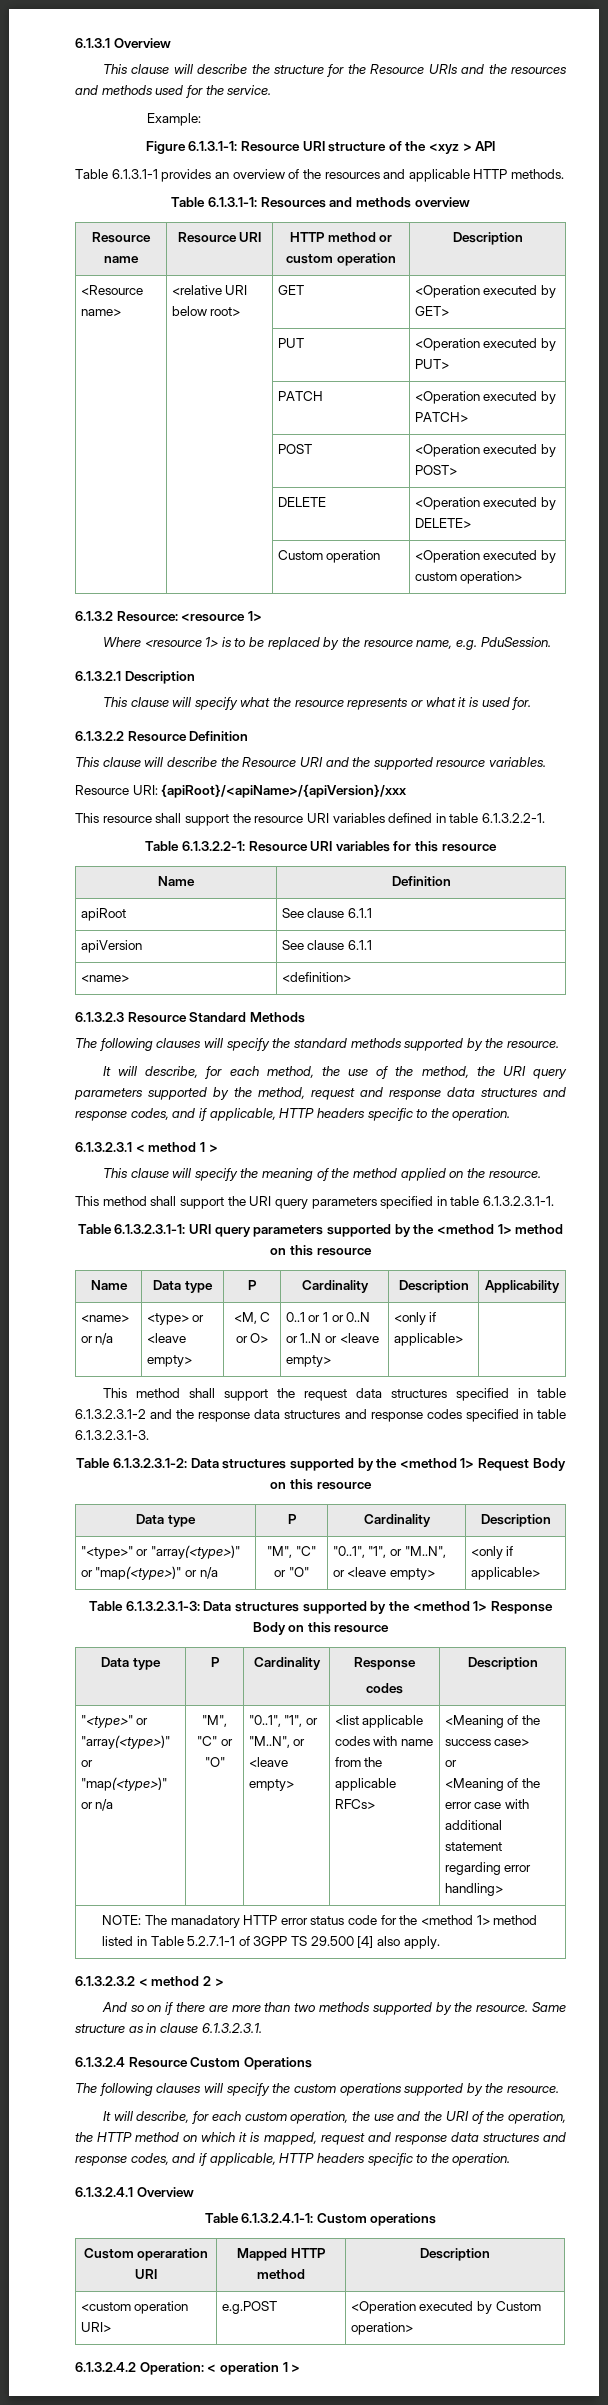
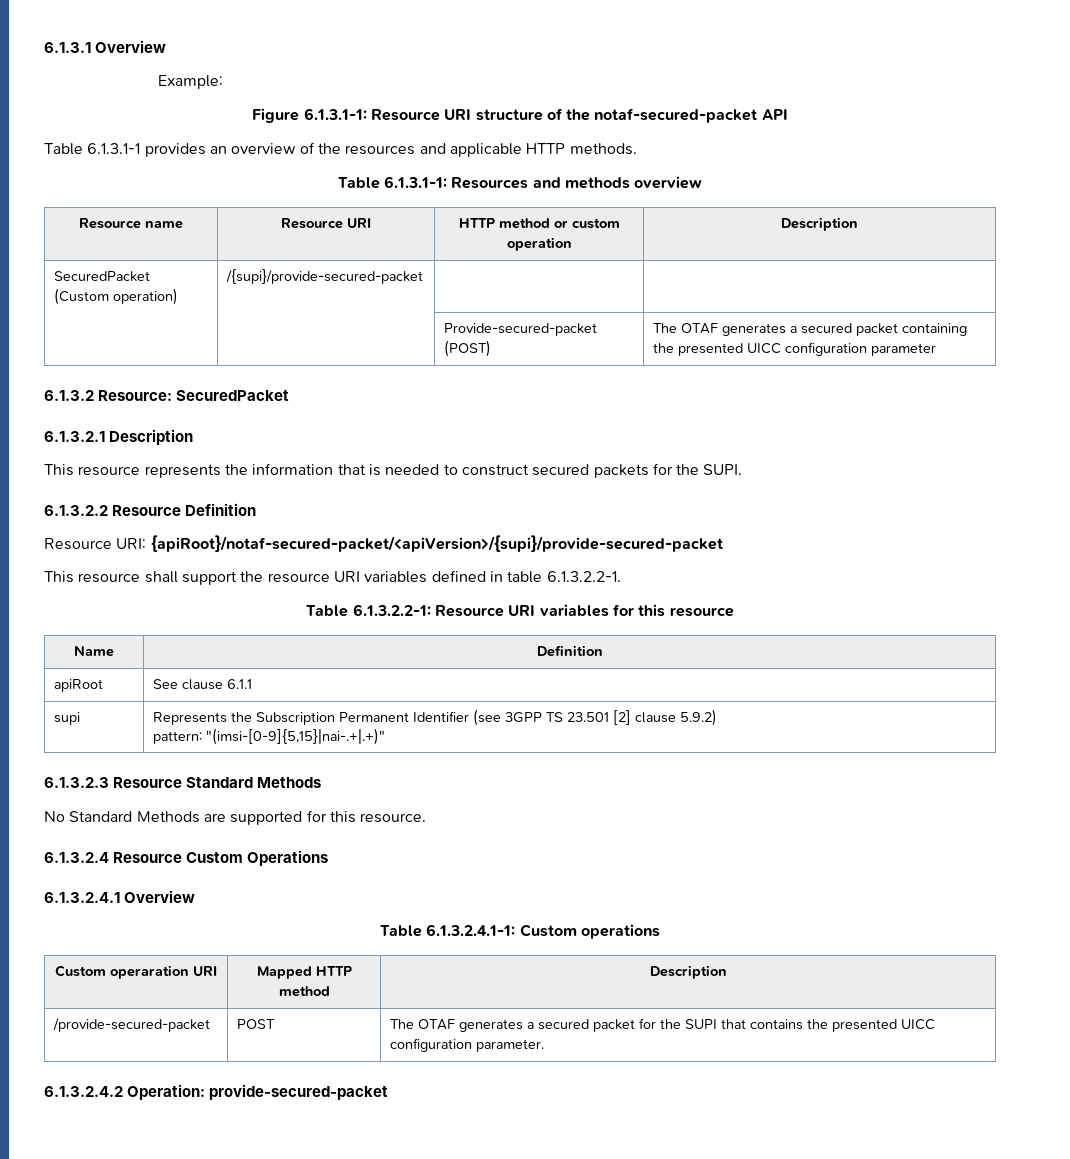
[102,64,567,77] [75,85,272,98] // This clause will describe the structure for the Resource URIs and the resources and methods used for the service. -> (167, 46) none
[429,143,472,154] <xyz > -> [594,108,758,123] notaf-secured-packet
[80,285,143,295] [80,308,121,316] [171,285,248,295] [171,306,241,316] [277,285,304,295] [414,285,557,298] [414,306,449,316] [277,338,304,348] [414,338,557,351] [414,359,449,369] [277,391,323,401] [414,391,557,404] [414,412,468,422] [277,444,312,454] [414,444,557,457] [414,465,457,475] [277,497,326,507] [414,497,557,510] [414,518,471,528] [277,550,381,563] [414,550,557,563] [414,571,523,584] [75,611,262,622] [102,637,551,650] [75,671,195,684] [102,697,532,710] [75,731,249,742] [75,757,547,770] <Resource name> | <relative URI below root> | GET | <Operation executed by GET> // | | PUT | <Operation executed by PUT> // | | PATCH | <Operation executed by PATCH> // | | POST | <Operation executed by POST> // | | DELETE | <Operation executed by DELETE> // | | Custom operation | <Operation executed by custom operation> // 6.1.3.2 Resource: <resource 1> // Where <resource 1> is to be replaced by the resource name, e.g. PduSession. // 6.1.3.2.1 Description // This clause will specify what the resource represents or what it is used for. // 6.1.3.2.2 Resource Definition // This clause will describe the Resource URI and the supported resource variables. -> [53,271,150,282] [53,288,178,305] [225,269,423,284] [443,323,597,336] [443,340,491,357] [652,323,967,336] [652,342,936,356] [44,390,290,401] [44,429,194,445] [44,463,743,478] [44,503,257,516] SecuredPacket (Custom operation) | /{supi}/provide-secured-packet | | // | | Provide-secured-packet (POST) | The OTAF generates a secured packet containing the presented UICC configuration parameter // 6.1.3.2 Resource: SecuredPacket // 6.1.3.2.1 Description // This resource represents the information that is needed to construct secured packets for the SUPI. // 6.1.3.2.2 Resource Definition
[161,784,407,798] {apiRoot}/<apiName>/{apiVersion}/xxx -> [150,535,723,552] {apiRoot}/notaf-secured-packet/<apiVersion>/{supi}/provide-secured-packet
[80,940,142,953] [281,940,373,950] [80,974,129,982] [281,972,351,982] [75,1012,305,1023] [75,1038,560,1051] [102,1066,567,1079] [74,1087,566,1100] [75,1108,511,1121] [75,1142,218,1152] [102,1168,541,1181] [75,1196,555,1209] [77,1224,564,1237] [270,1245,372,1256] [90,1280,128,1290] [153,1280,213,1293] [248,1280,257,1290] [301,1280,369,1293] [398,1280,469,1293] [485,1280,560,1293] [80,1314,129,1322] [80,1333,114,1345] [146,1313,205,1325] [146,1333,186,1343] [146,1355,192,1367] [233,1312,271,1324] [235,1333,269,1343] [285,1312,371,1322] [285,1333,379,1343] [285,1355,331,1367] [393,1312,437,1325] [393,1333,463,1346] [102,1388,566,1401] [75,1409,566,1422] [75,1430,149,1440] [76,1458,566,1471] [270,1479,372,1490] [136,1514,196,1527] [287,1514,297,1524] [363,1514,431,1527] [480,1514,551,1527] [80,1545,241,1559] [80,1566,218,1580] [267,1546,316,1558] [274,1567,309,1577] [332,1546,446,1558] [332,1567,436,1580] [470,1546,514,1559] [470,1567,540,1580] [89,1601,553,1614] [252,1622,390,1635] [101,1657,161,1670] [210,1657,220,1667] [253,1657,321,1670] [354,1657,416,1670] [366,1683,403,1694] [467,1657,538,1670] [80,1715,149,1728] [80,1735,170,1749] [80,1760,93,1767] [80,1777,167,1791] [80,1799,114,1811] [202,1715,227,1727] [197,1736,233,1746] [204,1757,225,1767] [248,1715,319,1727] [248,1736,306,1748] [248,1757,288,1767] [248,1779,294,1791] [334,1715,424,1728] [334,1736,434,1746] [334,1757,383,1767] [334,1778,396,1791] [334,1799,375,1809] [444,1715,541,1728] [444,1738,530,1746] [444,1760,457,1767] [444,1778,541,1791] [444,1799,530,1809] [444,1820,502,1830] [444,1842,502,1851] [444,1862,532,1875] [444,1883,503,1896] [102,1915,538,1928] [102,1936,440,1949] [75,1976,224,1986] [101,2002,566,2015] [75,2023,262,2033] [75,2057,312,2070] [75,2083,560,2096] [102,2111,567,2124] [75,2132,566,2145] [75,2153,511,2166] apiVersion | See clause 6.1.1 // <name> | <definition> // 6.1.3.2.3 Resource Standard Methods // The following clauses will specify the standard methods supported by the resource. // It will describe, for each method, the use of the method, the URI query parameters supported by the method, request and response data structures and response codes, and if applicable, HTTP headers specific to the operation. // 6.1.3.2.3.1 < method 1 > // This clause will specify the meaning of the method applied on the resource. // This method shall support the URI query parameters specified in table 6.1.3.2.3.1-1. // Table 6.1.3.2.3.1-1: URI query parameters supported by the <method 1> method on this resource // Name | Data type | P | Cardinality | Description | Applicability // <name> or n/a | <type> or <leave empty> | <M, C or O> | 0..1 or 1 or 0..N or 1..N or <leave empty> | <only if applicable> | // This method shall support the request data structures specified in table 6.1.3.2.3.1-2 and the response data structures and response codes specified in table 6.1.3.2.3.1-3. // Table 6.1.3.2.3.1-2: Data structures supported by the <method 1> Request Body on this resource // Data type | P | Cardinality | Description // "<type>" or "array(<type>)" or "map(<type>)" or n/a | "M", "C" or "O" | "0..1", "1", or "M..N", or <leave empty> | <only if applicable> // Table 6.1.3.2.3.1-3: Data structures supported by the <method 1> Response Body on this resource // Data type | P | Cardinality | Response // codes | Description // "<type>" or "array(<type>)" or "map(<type>)" or n/a | "M", "C" or "O" | "0..1", "1", or "M..N", or <leave empty> | <list applicable codes with name from the applicable RFCs> | <Meaning of the success case> // or // <Meaning of the error case with additional statement regarding error handling> // NOTE: The manadatory HTTP error status code for the <method 1> method listed in Table 5.2.7.1-1 of 3GPP TS 29.500 [4] also apply. // 6.1.3.2.3.2 < method 2 > // And so on if there are more than two methods supported by the resource. Same structure as in clause 6.1.3.2.3.1. // 6.1.3.2.4 Resource Custom Operations // The following clauses will specify the custom operations supported by the resource. // It will describe, for each custom operation, the use and the URI of the operation, the HTTP method on which it is mapped, request and response data structures and response codes, and if applicable, HTTP headers specific to the operation. -> [53,712,80,725] [152,709,717,726] [152,728,385,745] [44,777,322,788] [44,810,427,825] [44,850,329,866] supi | Represents the Subscription Permanent Identifier (see 3GPP TS 23.501 [2] clause 5.9.2) // pattern: "(imsi-[0-9]{5,15}|nai-.+|.+)" // 6.1.3.2.3 Resource Standard Methods // No Standard Methods are supported for this resource. // 6.1.3.2.4 Resource Custom Operations
[80,2301,189,2314] [80,2322,111,2332] [221,2301,277,2314] [350,2301,541,2314] [350,2322,413,2335] [75,2362,301,2375] <custom operation URI> | e.g.POST | <Operation executed by Custom operation> // 6.1.3.2.4.2 Operation: < operation 1 > -> [52,1018,210,1032] [236,1019,275,1029] [389,1018,935,1032] [389,1038,544,1052] [44,1084,389,1100] /provide-secured-packet | POST | The OTAF generates a secured packet for the SUPI that contains the presented UICC configuration parameter. // 6.1.3.2.4.2 Operation: provide-secured-packet

